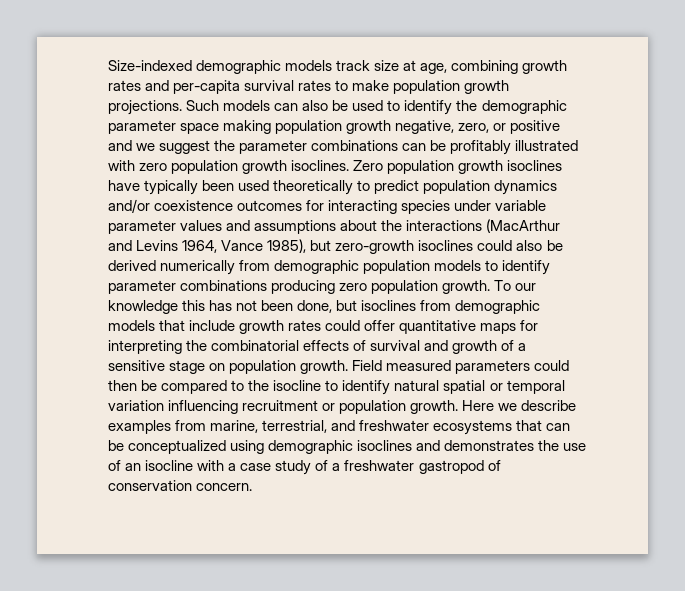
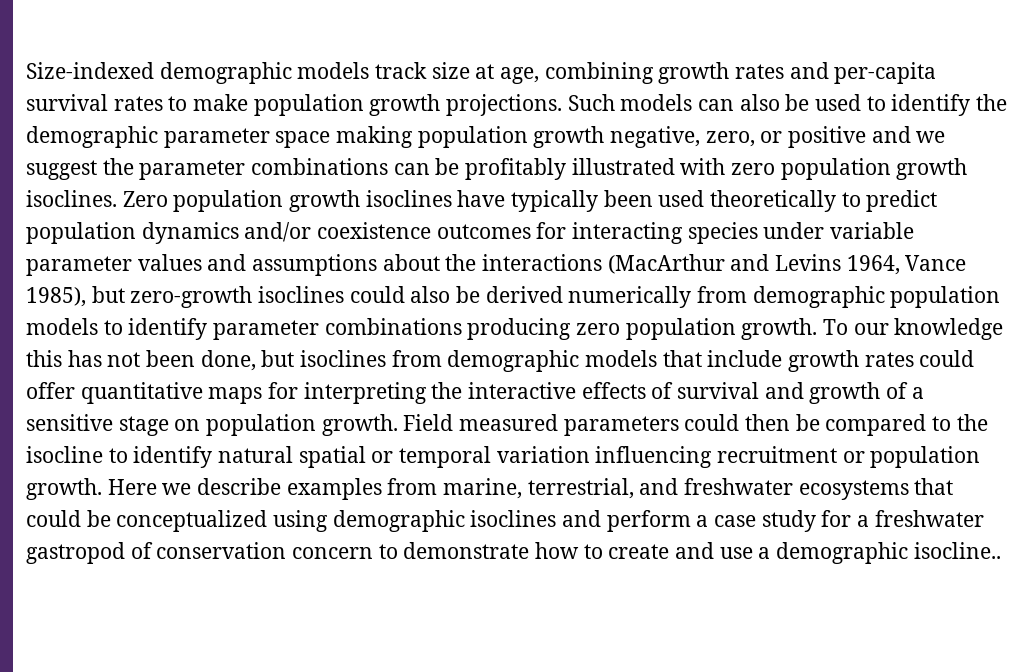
[211,340,300,351] combinatorial -> [468,382,577,399] interactive
[546,423,571,431] can -> [26,510,81,527] could
[444,440,587,451] [108,460,225,471] demonstrates the use of an isocline with -> [606,510,691,532] perform
[315,460,329,471] of -> [821,510,852,527] for
[196,483,253,491] concern. -> [292,542,1001,564] concern to demonstrate how to create and use a demographic isocline..

